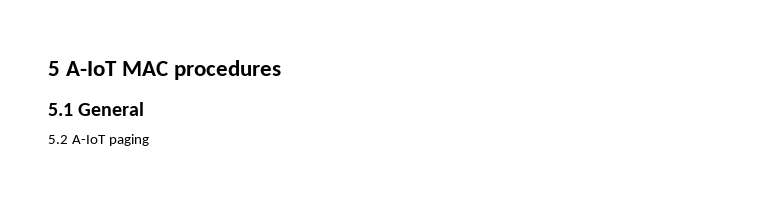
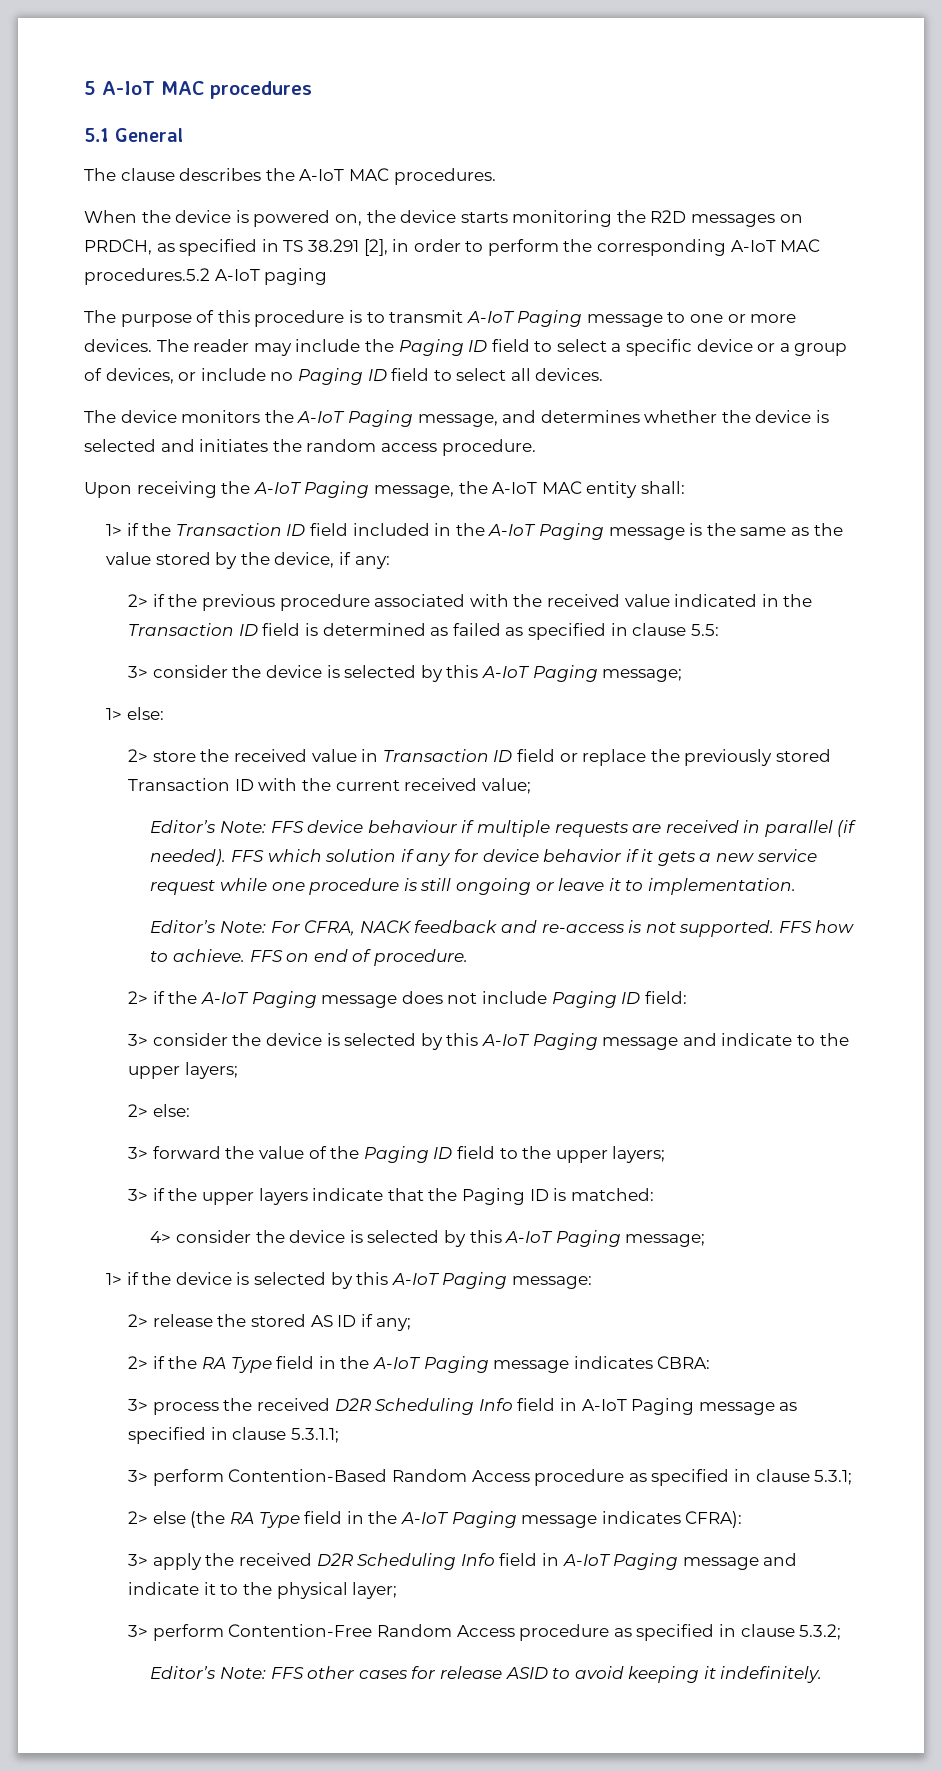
[48,134,149,146] 5.2 A-IoT paging -> [84,168,496,185] [84,210,803,227] [84,239,821,256] [84,268,328,285] [84,310,797,327] [84,339,848,356] [84,368,604,385] [84,410,830,427] [84,439,536,456] [84,481,685,498] [106,523,843,540] [106,552,390,569] [128,594,813,611] [128,623,719,640] [128,665,683,682] [106,707,164,720] [128,749,831,766] [128,778,531,794] [150,820,857,837] [150,849,817,866] [150,878,796,895] [150,920,855,937] [150,949,468,966] [128,991,687,1008] [128,1033,849,1050] [128,1062,238,1079] [128,1104,190,1117] [128,1146,666,1163] [128,1188,654,1205] [150,1230,706,1247] [106,1272,593,1289] [128,1314,412,1331] [128,1356,711,1373] [128,1398,798,1415] [128,1427,340,1444] [128,1469,853,1486] [128,1511,743,1528] [128,1553,798,1570] [128,1582,398,1599] [128,1624,842,1641] [150,1666,823,1683] The clause describes the A-IoT MAC procedures. // When the device is powered on, the device starts monitoring the R2D messages on PRDCH, as specified in TS 38.291 [2], in order to perform the corresponding A-IoT MAC procedures.5.2 A-IoT paging // The purpose of this procedure is to transmit A-IoT Paging message to one or more devices. The reader may include the Paging ID field to select a specific device or a group of devices, or include no Paging ID field to select all devices. // The device monitors the A-IoT Paging message, and determines whether the device is selected and initiates the random access procedure. // Upon receiving the A-IoT Paging message, the A-IoT MAC entity shall: // 1> if the Transaction ID field included in the A-IoT Paging message is the same as the value stored by the device, if any: // 2> if the previous procedure associated with the received value indicated in the Transaction ID field is determined as failed as specified in clause 5.5: // 3> consider the device is selected by this A-IoT Paging message; // 1> else: // 2> store the received value in Transaction ID field or replace the previously stored Transaction ID with the current received value; // Editor’s Note: FFS device behaviour if multiple requests are received in parallel (if needed). FFS which solution if any for device behavior if it gets a new service request while one procedure is still ongoing or leave it to implementation. // Editor’s Note: For CFRA, NACK feedback and re-access is not supported. FFS how to achieve. FFS on end of procedure. // 2> if the A-IoT Paging message does not include Paging ID field: // 3> consider the device is selected by this A-IoT Paging message and indicate to the upper layers; // 2> else: // 3> forward the value of the Paging ID field to the upper layers; // 3> if the upper layers indicate that the Paging ID is matched: // 4> consider the device is selected by this A-IoT Paging message; // 1> if the device is selected by this A-IoT Paging message: // 2> release the stored AS ID if any; // 2> if the RA Type field in the A-IoT Paging message indicates CBRA: // 3> process the received D2R Scheduling Info field in A-IoT Paging message as specified in clause 5.3.1.1; // 3> perform Contention-Based Random Access procedure as specified in clause 5.3.1; // 2> else (the RA Type field in the A-IoT Paging message indicates CFRA): // 3> apply the received D2R Scheduling Info field in A-IoT Paging message and indicate it to the physical layer; // 3> perform Contention-Free Random Access procedure as specified in clause 5.3.2; // Editor’s Note: FFS other cases for release ASID to avoid keeping it indefinitely.

